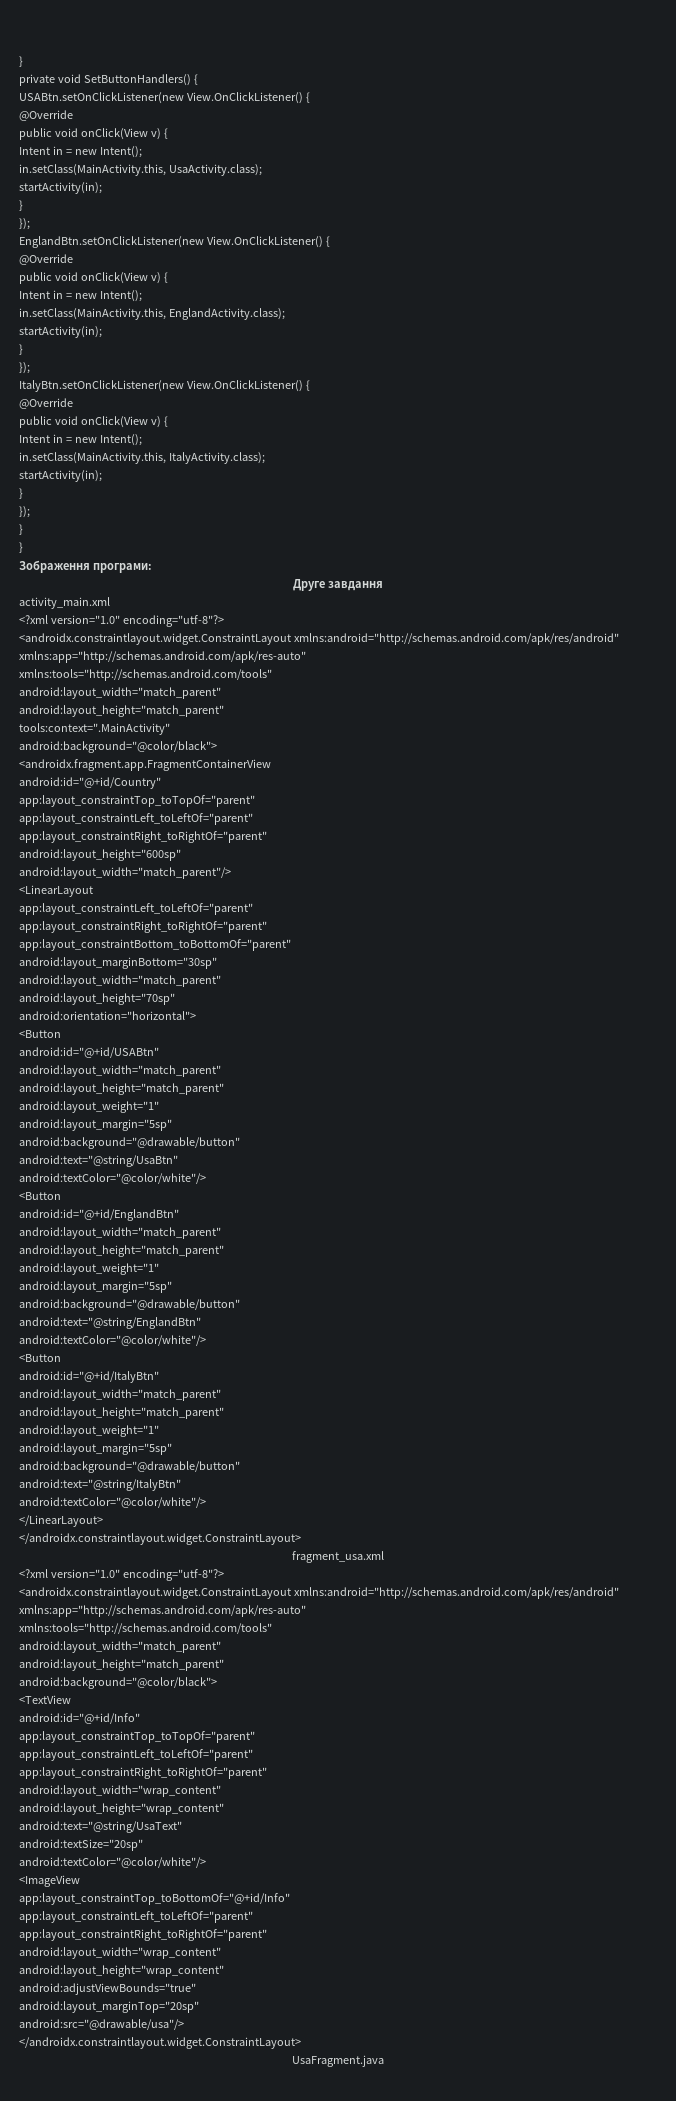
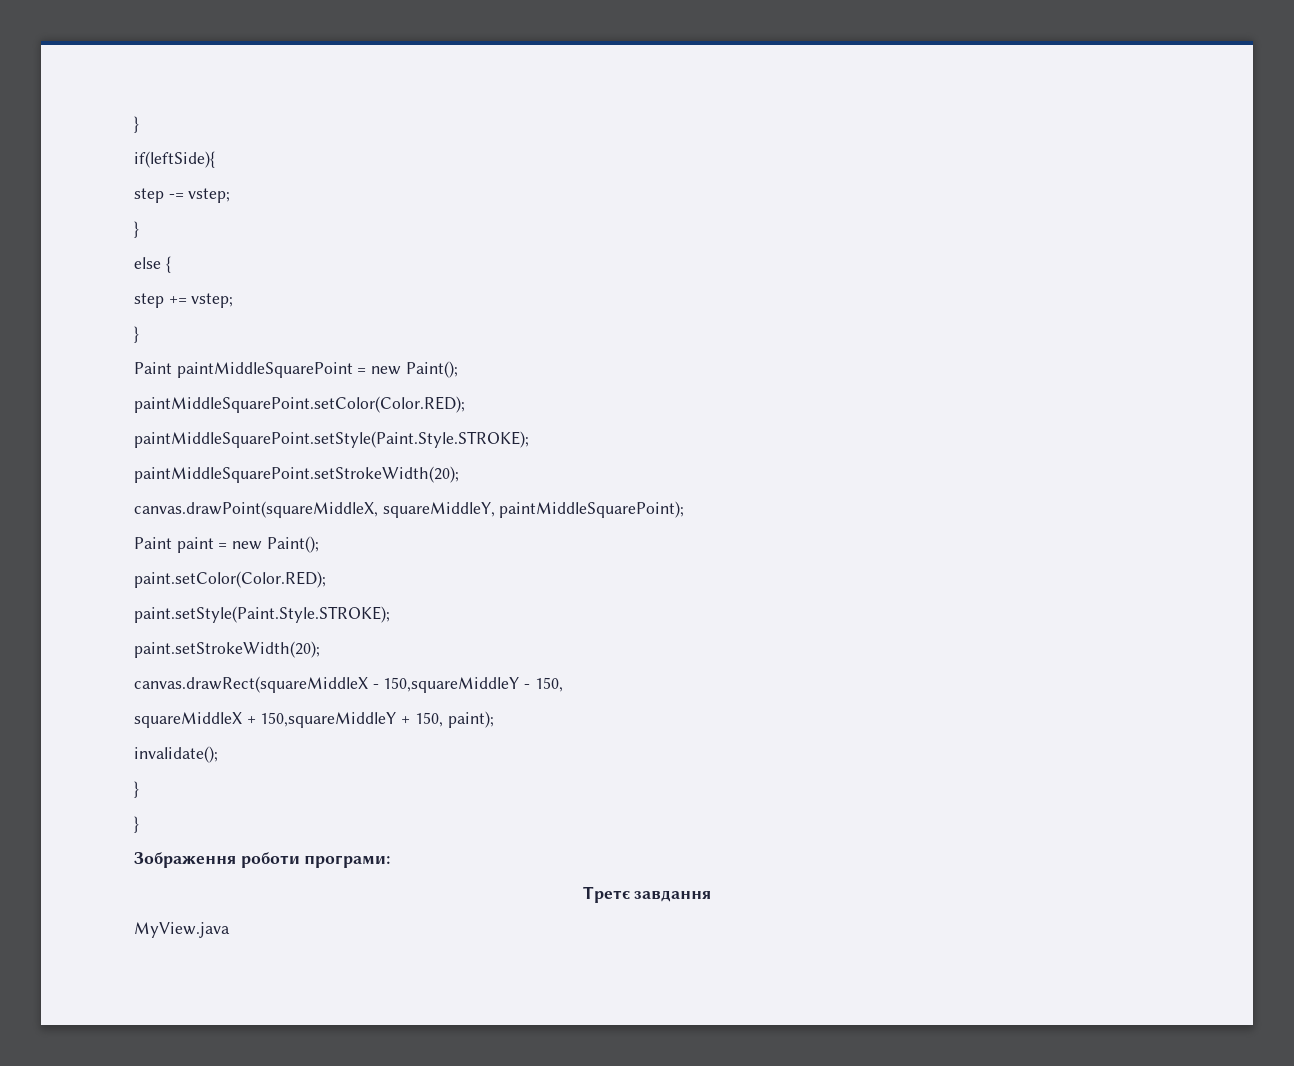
[19,56,23,67] [19,74,198,86] [19,92,310,104] [19,110,73,121] [19,128,168,140] [19,146,142,158] [19,164,262,176] [19,182,102,194] [19,200,23,211] [19,218,30,230] [19,236,330,248] [19,254,73,265] [19,272,168,284] [19,290,142,302] [19,308,285,320] [19,326,102,338] [19,344,23,355] [19,362,30,374] [19,380,310,392] [19,398,73,409] [19,416,168,428] [19,434,142,446] [19,452,265,464] [19,470,102,482] [19,488,23,499] [19,506,30,518] } // private void SetButtonHandlers() { // USABtn.setOnClickListener(new View.OnClickListener() { // @Override // public void onClick(View v) { // Intent in = new Intent(); // in.setClass(MainActivity.this, UsaActivity.class); // startActivity(in); // } // }); // EnglandBtn.setOnClickListener(new View.OnClickListener() { // @Override // public void onClick(View v) { // Intent in = new Intent(); // in.setClass(MainActivity.this, EnglandActivity.class); // startActivity(in); // } // }); // ItalyBtn.setOnClickListener(new View.OnClickListener() { // @Override // public void onClick(View v) { // Intent in = new Intent(); // in.setClass(MainActivity.this, ItalyActivity.class); // startActivity(in); // } // }); -> [134,116,139,133] [134,151,215,168] [134,188,231,203] [134,221,139,238] [134,256,171,273] [134,293,234,308] [134,326,139,343] [134,361,458,378] [134,396,465,413] [134,431,529,448] [134,466,459,483] [134,501,685,518] [134,536,319,553] [134,571,326,588] [134,606,390,623] [134,641,320,658] [134,676,563,693] [134,711,494,728] [134,746,218,763] } // if(leftSide){ // step -= vstep; // } // else { // step += vstep; // } // Paint paintMiddleSquarePoint = new Paint(); // paintMiddleSquarePoint.setColor(Color.RED); // paintMiddleSquarePoint.setStyle(Paint.Style.STROKE); // paintMiddleSquarePoint.setStrokeWidth(20); // canvas.drawPoint(squareMiddleX, squareMiddleY, paintMiddleSquarePoint); // Paint paint = new Paint(); // paint.setColor(Color.RED); // paint.setStyle(Paint.Style.STROKE); // paint.setStrokeWidth(20); // canvas.drawRect(squareMiddleX - 150,squareMiddleY - 150, // squareMiddleX + 150,squareMiddleY + 150, paint); // invalidate();
(90, 566) none -> [240,852,300,868] роботи
[293,579,326,591] Друге -> [582,886,630,903] Третє
[19,597,110,609] [19,615,224,627] [19,633,619,645] [19,651,306,663] [19,669,272,681] [19,687,221,699] [19,705,224,717] [19,723,170,735] [19,741,217,753] [19,759,271,771] [19,777,161,789] [19,795,255,807] [19,813,253,825] [19,831,267,843] [19,849,181,861] [19,867,231,879] [19,885,93,897] [19,903,253,915] [19,921,267,933] [19,939,291,951] [19,957,217,969] [19,975,221,987] [19,993,175,1005] [19,1011,196,1020] [19,1030,61,1038] [19,1047,159,1058] [19,1065,221,1077] [19,1083,224,1095] [19,1101,159,1113] [19,1119,172,1131] [19,1137,240,1149] [19,1155,178,1167] [19,1173,206,1184] [19,1192,61,1200] [19,1209,179,1221] [19,1227,221,1239] [19,1245,224,1257] [19,1263,159,1275] [19,1281,172,1293] [19,1299,240,1311] [19,1317,201,1329] [19,1335,206,1346] [19,1354,61,1362] [19,1371,159,1383] [19,1389,221,1401] [19,1407,224,1419] [19,1425,159,1437] [19,1443,172,1455] [19,1461,240,1473] [19,1479,181,1491] [19,1497,206,1508] [19,1515,103,1527] [19,1533,301,1545] [292,1551,384,1563] [19,1569,224,1581] [19,1587,619,1599] [19,1605,306,1617] [19,1623,272,1635] [19,1641,221,1653] [19,1659,224,1671] [19,1677,217,1689] [19,1695,71,1704] [19,1713,140,1724] [19,1731,255,1743] [19,1749,253,1761] [19,1767,267,1779] [19,1785,221,1797] [19,1803,224,1815] [19,1821,182,1833] [19,1839,143,1851] [19,1857,206,1868] [19,1875,80,1887] [19,1893,290,1905] [19,1911,253,1923] [19,1929,267,1941] [19,1947,221,1959] [19,1965,224,1977] [19,1983,196,1995] [19,2001,199,2013] [19,2019,184,2030] [19,2037,301,2049] [292,2055,384,2067] activity_main.xml // <?xml version="1.0" encoding="utf-8"?> // <androidx.constraintlayout.widget.ConstraintLayout xmlns:android="http://schemas.android.com/apk/res/android" // xmlns:app="http://schemas.android.com/apk/res-auto" // xmlns:tools="http://schemas.android.com/tools" // android:layout_width="match_parent" // android:layout_height="match_parent" // tools:context=".MainActivity" // android:background="@color/black"> // <androidx.fragment.app.FragmentContainerView // android:id="@+id/Country" // app:layout_constraintTop_toTopOf="parent" // app:layout_constraintLeft_toLeftOf="parent" // app:layout_constraintRight_toRightOf="parent" // android:layout_height="600sp" // android:layout_width="match_parent"/> // <LinearLayout // app:layout_constraintLeft_toLeftOf="parent" // app:layout_constraintRight_toRightOf="parent" // app:layout_constraintBottom_toBottomOf="parent" // android:layout_marginBottom="30sp" // android:layout_width="match_parent" // android:layout_height="70sp" // android:orientation="horizontal"> // <Button // android:id="@+id/USABtn" // android:layout_width="match_parent" // android:layout_height="match_parent" // android:layout_weight="1" // android:layout_margin="5sp" // android:background="@drawable/button" // android:text="@string/UsaBtn" // android:textColor="@color/white"/> // <Button // android:id="@+id/EnglandBtn" // android:layout_width="match_parent" // android:layout_height="match_parent" // android:layout_weight="1" // android:layout_margin="5sp" // android:background="@drawable/button" // android:text="@string/EnglandBtn" // android:textColor="@color/white"/> // <Button // android:id="@+id/ItalyBtn" // android:layout_width="match_parent" // android:layout_height="match_parent" // android:layout_weight="1" // android:layout_margin="5sp" // android:background="@drawable/button" // android:text="@string/ItalyBtn" // android:textColor="@color/white"/> // </LinearLayout> // </androidx.constraintlayout.widget.ConstraintLayout> // fragment_usa.xml // <?xml version="1.0" encoding="utf-8"?> // <androidx.constraintlayout.widget.ConstraintLayout xmlns:android="http://schemas.android.com/apk/res/android" // xmlns:app="http://schemas.android.com/apk/res-auto" // xmlns:tools="http://schemas.android.com/tools" // android:layout_width="match_parent" // android:layout_height="match_parent" // android:background="@color/black"> // <TextView // android:id="@+id/Info" // app:layout_constraintTop_toTopOf="parent" // app:layout_constraintLeft_toLeftOf="parent" // app:layout_constraintRight_toRightOf="parent" // android:layout_width="wrap_content" // android:layout_height="wrap_content" // android:text="@string/UsaText" // android:textSize="20sp" // android:textColor="@color/white"/> // <ImageView // app:layout_constraintTop_toBottomOf="@+id/Info" // app:layout_constraintLeft_toLeftOf="parent" // app:layout_constraintRight_toRightOf="parent" // android:layout_width="wrap_content" // android:layout_height="wrap_content" // android:adjustViewBounds="true" // android:layout_marginTop="20sp" // android:src="@drawable/usa"/> // </androidx.constraintlayout.widget.ConstraintLayout> // UsaFragment.java -> [134,922,230,938] MyView.java

